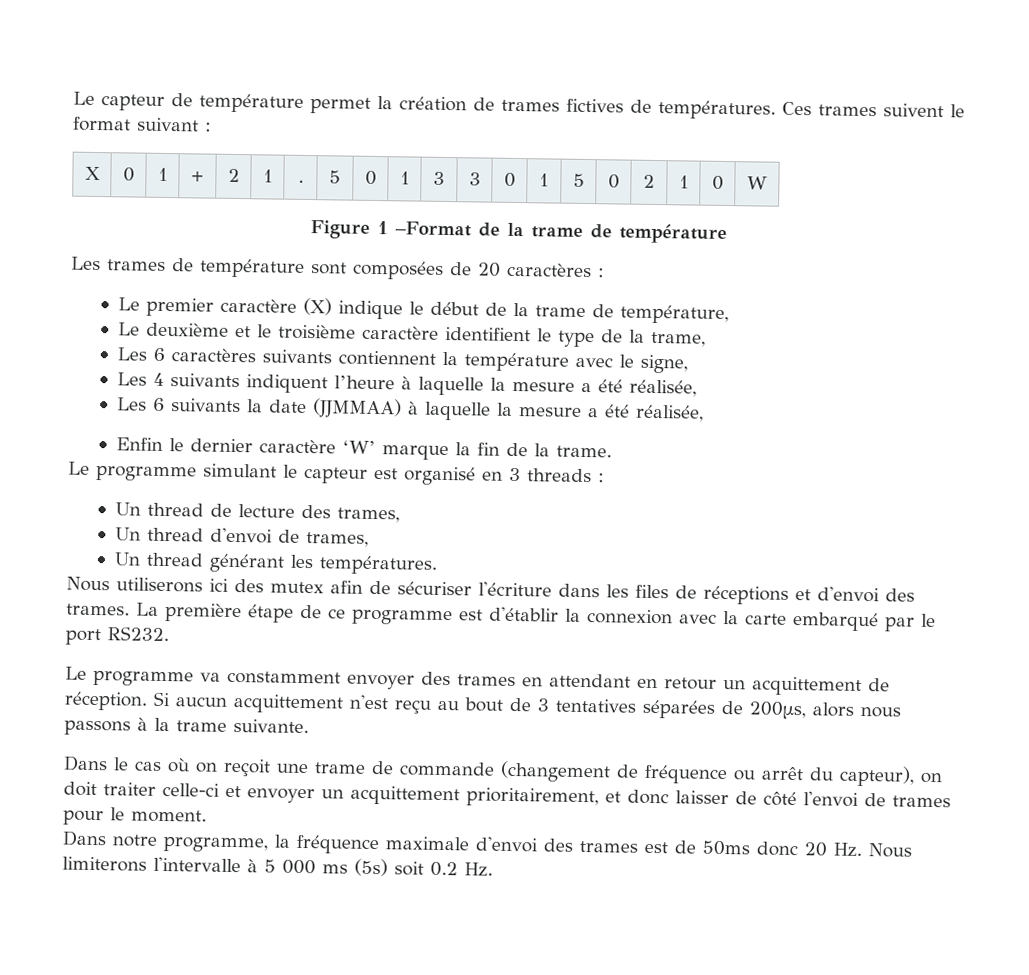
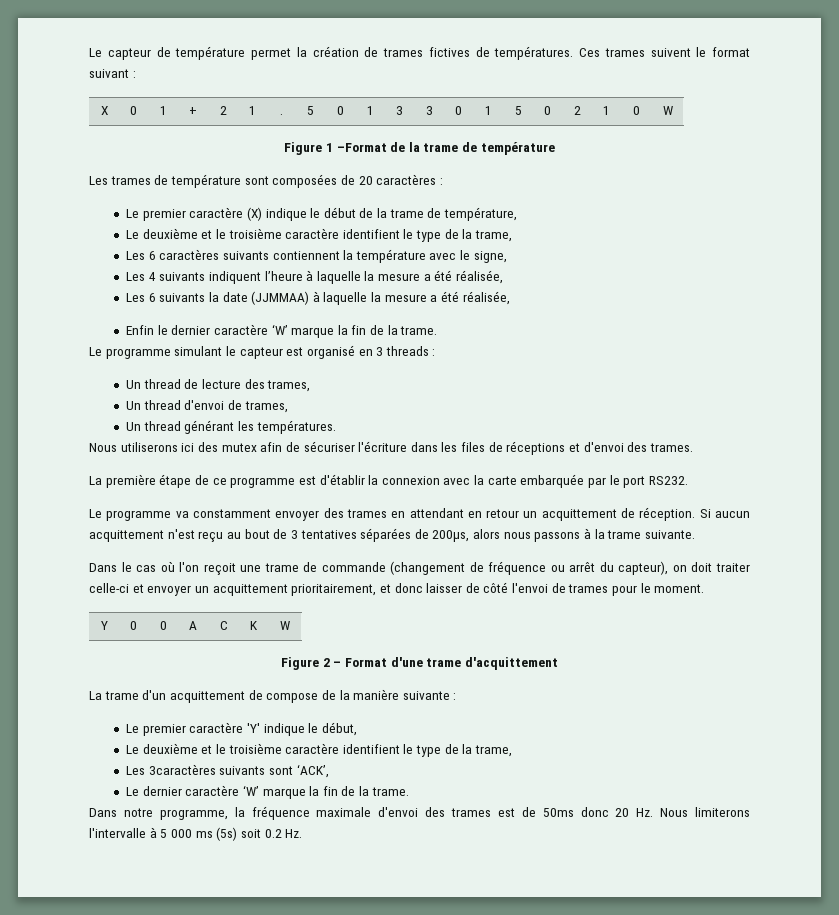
(130, 609) none -> (693, 447) //
[792,612,879,632] embarqué -> [520,474,585,488] embarquée
[195,762,218,773] on -> [179,562,200,572] l'on
(207, 816) none -> [100,621,108,630] [130,621,137,630] [159,621,167,630] [189,621,197,630] [219,621,228,630] [250,621,258,630] [280,621,290,630] [281,657,558,670] [89,689,457,703] [125,722,357,736] [125,743,513,757] [125,764,329,778] [125,785,409,799] // Y | 0 | 0 | A | C | K | W // Figure 2 – Format d'une trame d'acquittement // La trame d'un acquittement de compose de la manière suivante : // Le premier caractère 'Y' indique le début, // Le deuxième et le troisième caractère identifient le type de la trame, // Les 3caractères suivants sont ‘ACK’, // Le dernier caractère ‘W’ marque la fin de la trame.

